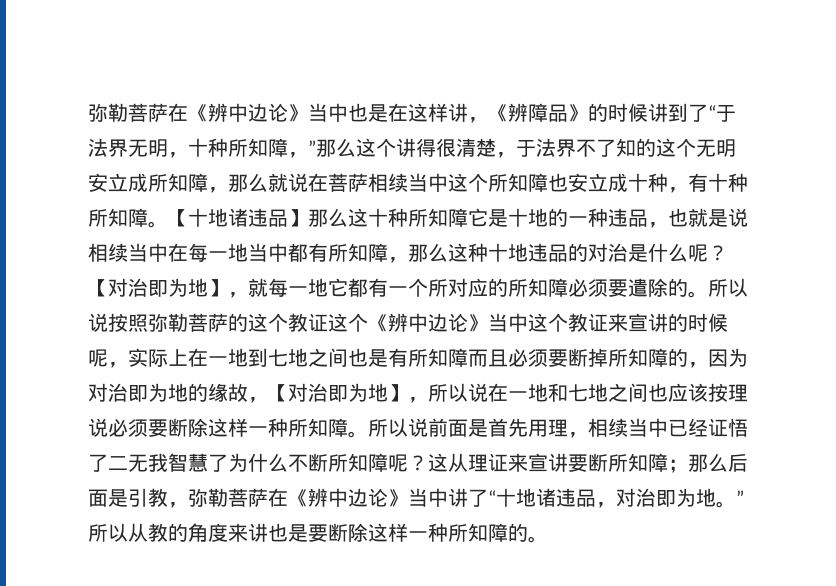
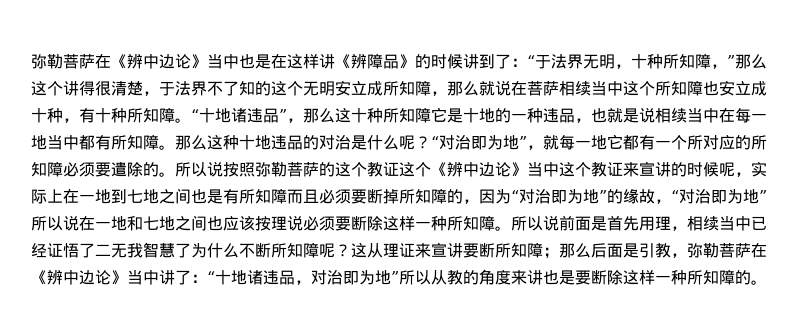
[468,117,488,123] ， -> (335, 61) none
(708, 113) none -> [511,58,527,67] ：
[168,208,308,227] 【十地诸违品】 -> [191,108,303,123] “十地诸违品”，
[388,257,408,263] ， -> [159,145,175,150] 。
[88,278,228,297] 【对治即为地】 -> [431,135,527,150] “对治即为地”
[88,383,188,402] 对治即为地 -> [511,189,607,204] “对治即为地”
[268,383,428,403] 【对治即为地】， -> [671,189,767,204] “对治即为地”
(488, 498) none -> [191,274,207,283] ：
[716,501,736,508] 。 -> (391, 277) none

